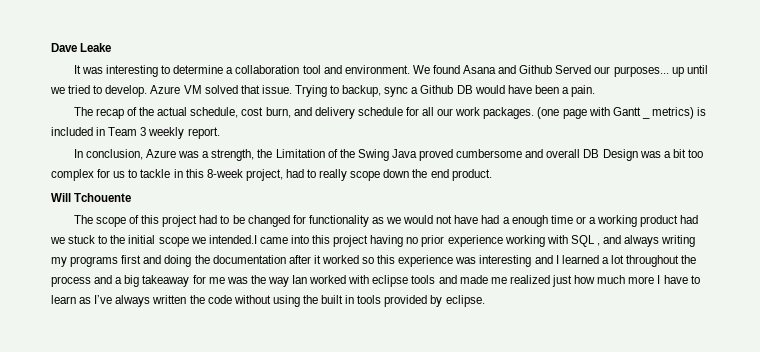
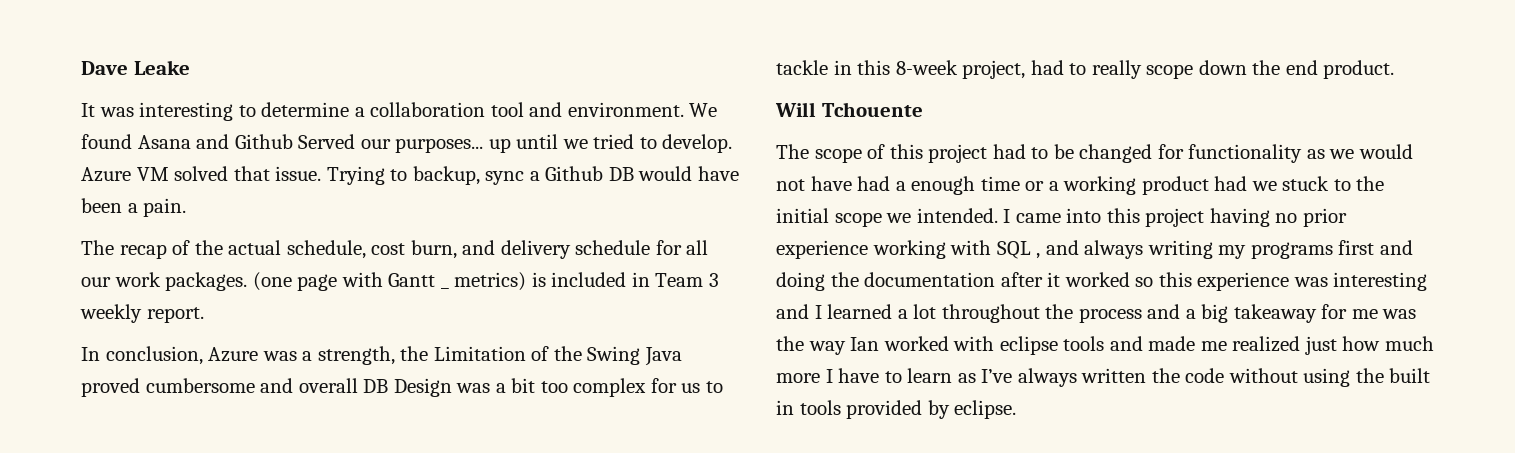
[208,235,257,244] intended.I -> [916,208,1011,223] intended. I

